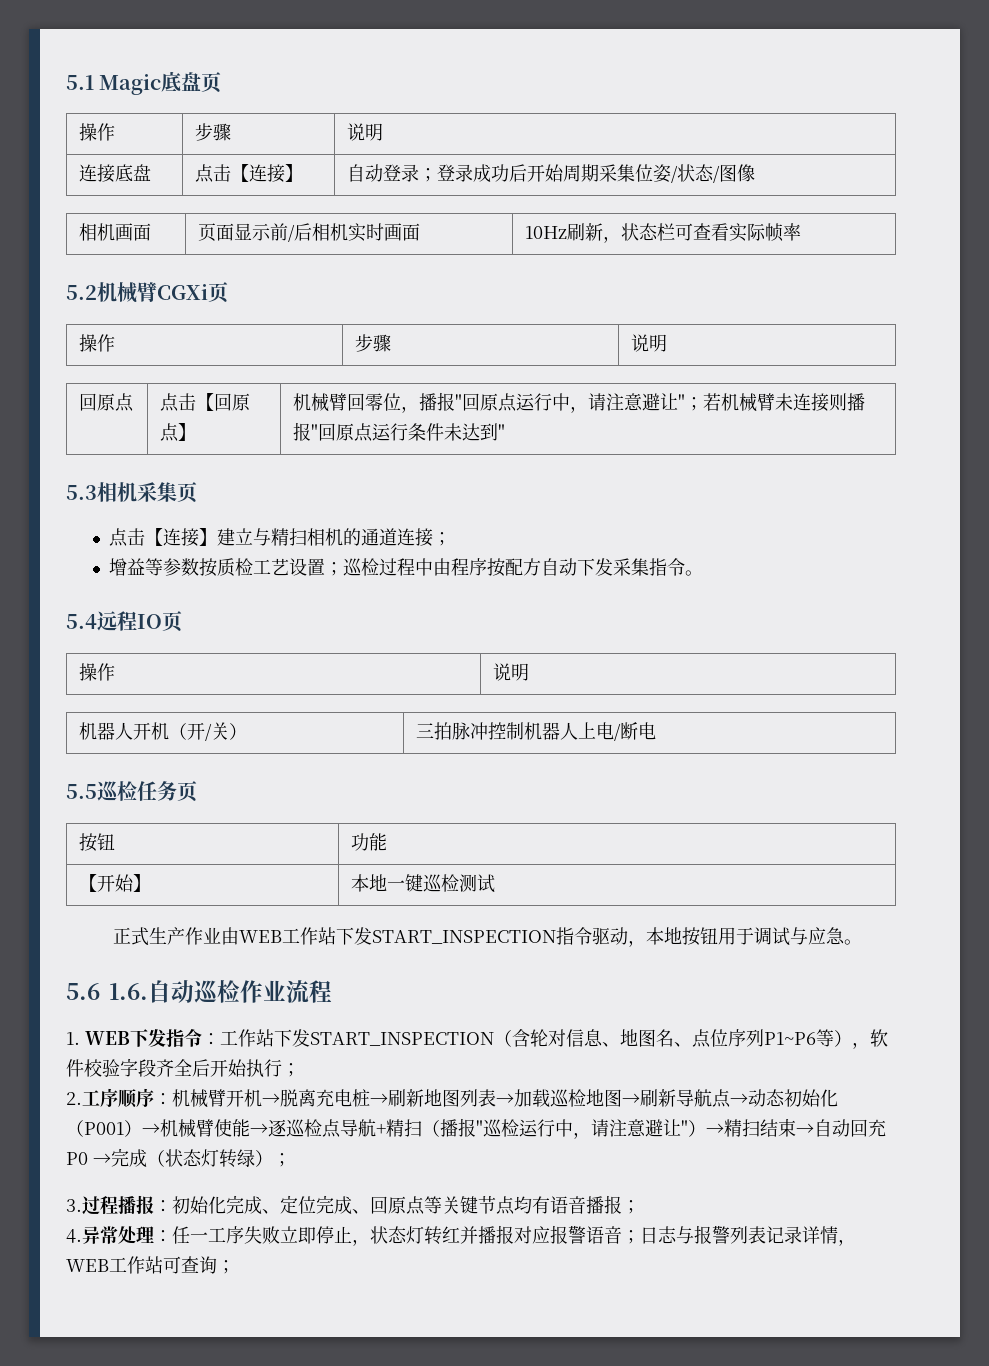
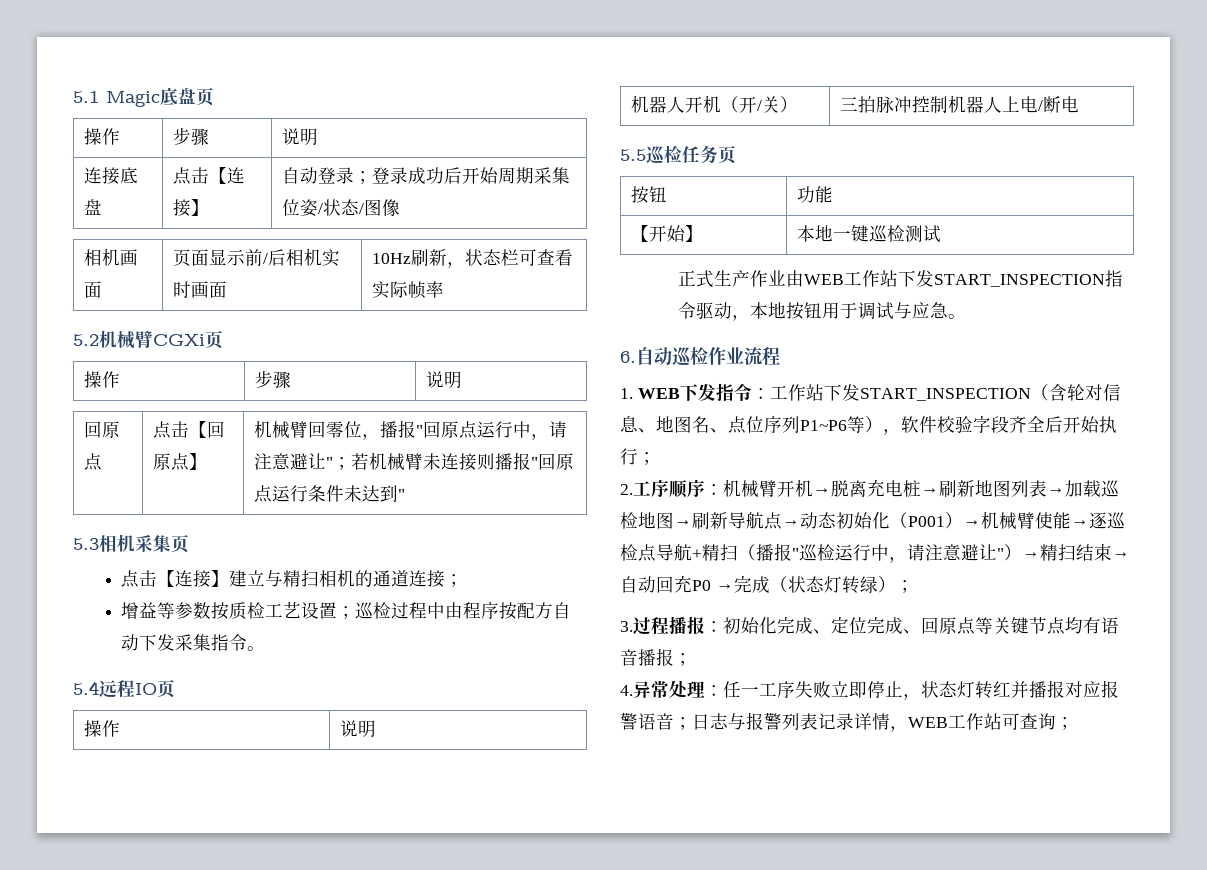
[66,983,148,1000] 5.6 1.6. -> [620,351,636,363] 6.

